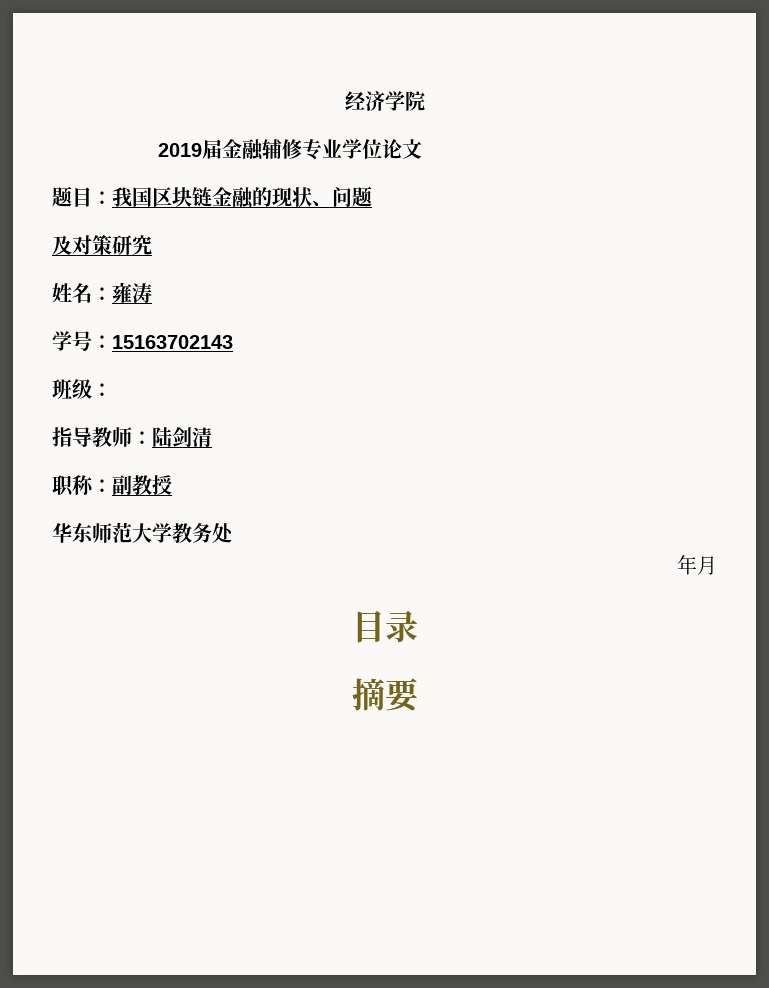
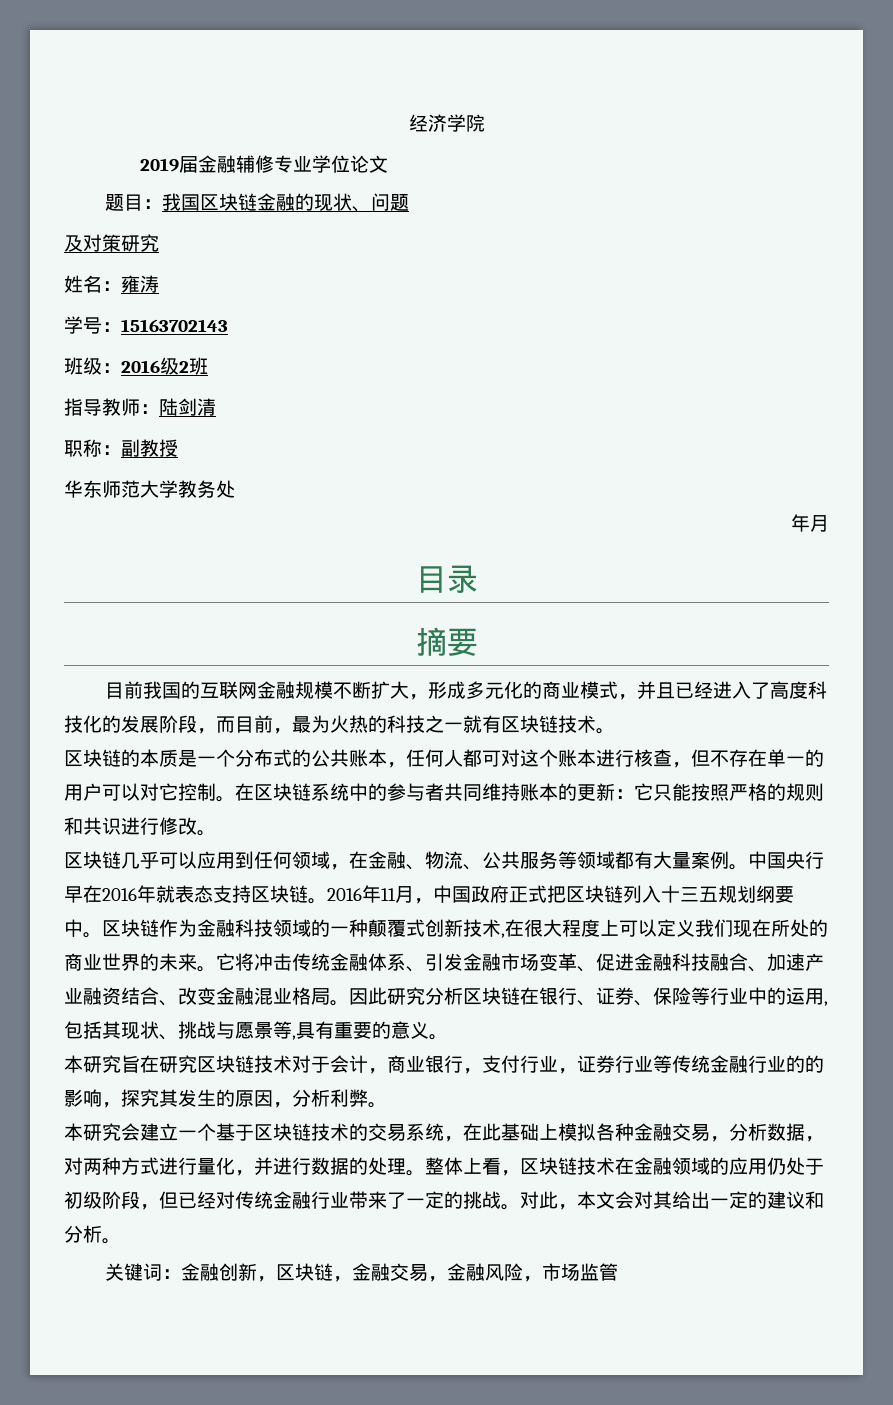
(112, 390) none -> [121,357,208,375] 2016级2班
(419, 695) none -> [105,681,828,700] [64,715,615,734] [64,749,824,768] [64,783,824,802] [64,817,216,836] [64,851,824,870] [64,885,794,904] [64,919,828,938] [64,953,824,972] [64,987,828,1006] [64,1021,448,1040] [64,1055,824,1074] [64,1089,387,1108] [64,1123,824,1142] [64,1157,824,1176] [64,1191,824,1210] [64,1225,121,1244] [105,1263,619,1282] // 目前我国的互联网金融规模不断扩大，形成多元化的商业模式，并且已经进入了高度科技化的发展阶段，而目前，最为火热的科技之一就有区块链技术。 // 区块链的本质是一个分布式的公共账本，任何人都可对这个账本进行核查，但不存在单一的用户可以对它控制。在区块链系统中的参与者共同维持账本的更新：它只能按照严格的规则和共识进行修改。 // 区块链几乎可以应用到任何领域，在金融、物流、公共服务等领域都有大量案例。中国央行早在2016年就表态支持区块链。2016年11月，中国政府正式把区块链列入十三五规划纲要中。区块链作为金融科技领域的一种颠覆式创新技术,在很大程度上可以定义我们现在所处的商业世界的未来。它将冲击传统金融体系、引发金融市场变革、促进金融科技融合、加速产业融资结合、改变金融混业格局。因此研究分析区块链在银行、证券、保险等行业中的运用,包括其现状、挑战与愿景等,具有重要的意义。 // 本研究旨在研究区块链技术对于会计，商业银行，支付行业，证券行业等传统金融行业的的影响，探究其发生的原因，分析利弊。 // 本研究会建立一个基于区块链技术的交易系统，在此基础上模拟各种金融交易，分析数据，对两种方式进行量化，并进行数据的处理。整体上看，区块链技术在金融领域的应用仍处于初级阶段，但已经对传统金融行业带来了一定的挑战。对此，本文会对其给出一定的建议和分析。 // 关键词：金融创新，区块链，金融交易，金融风险，市场监管

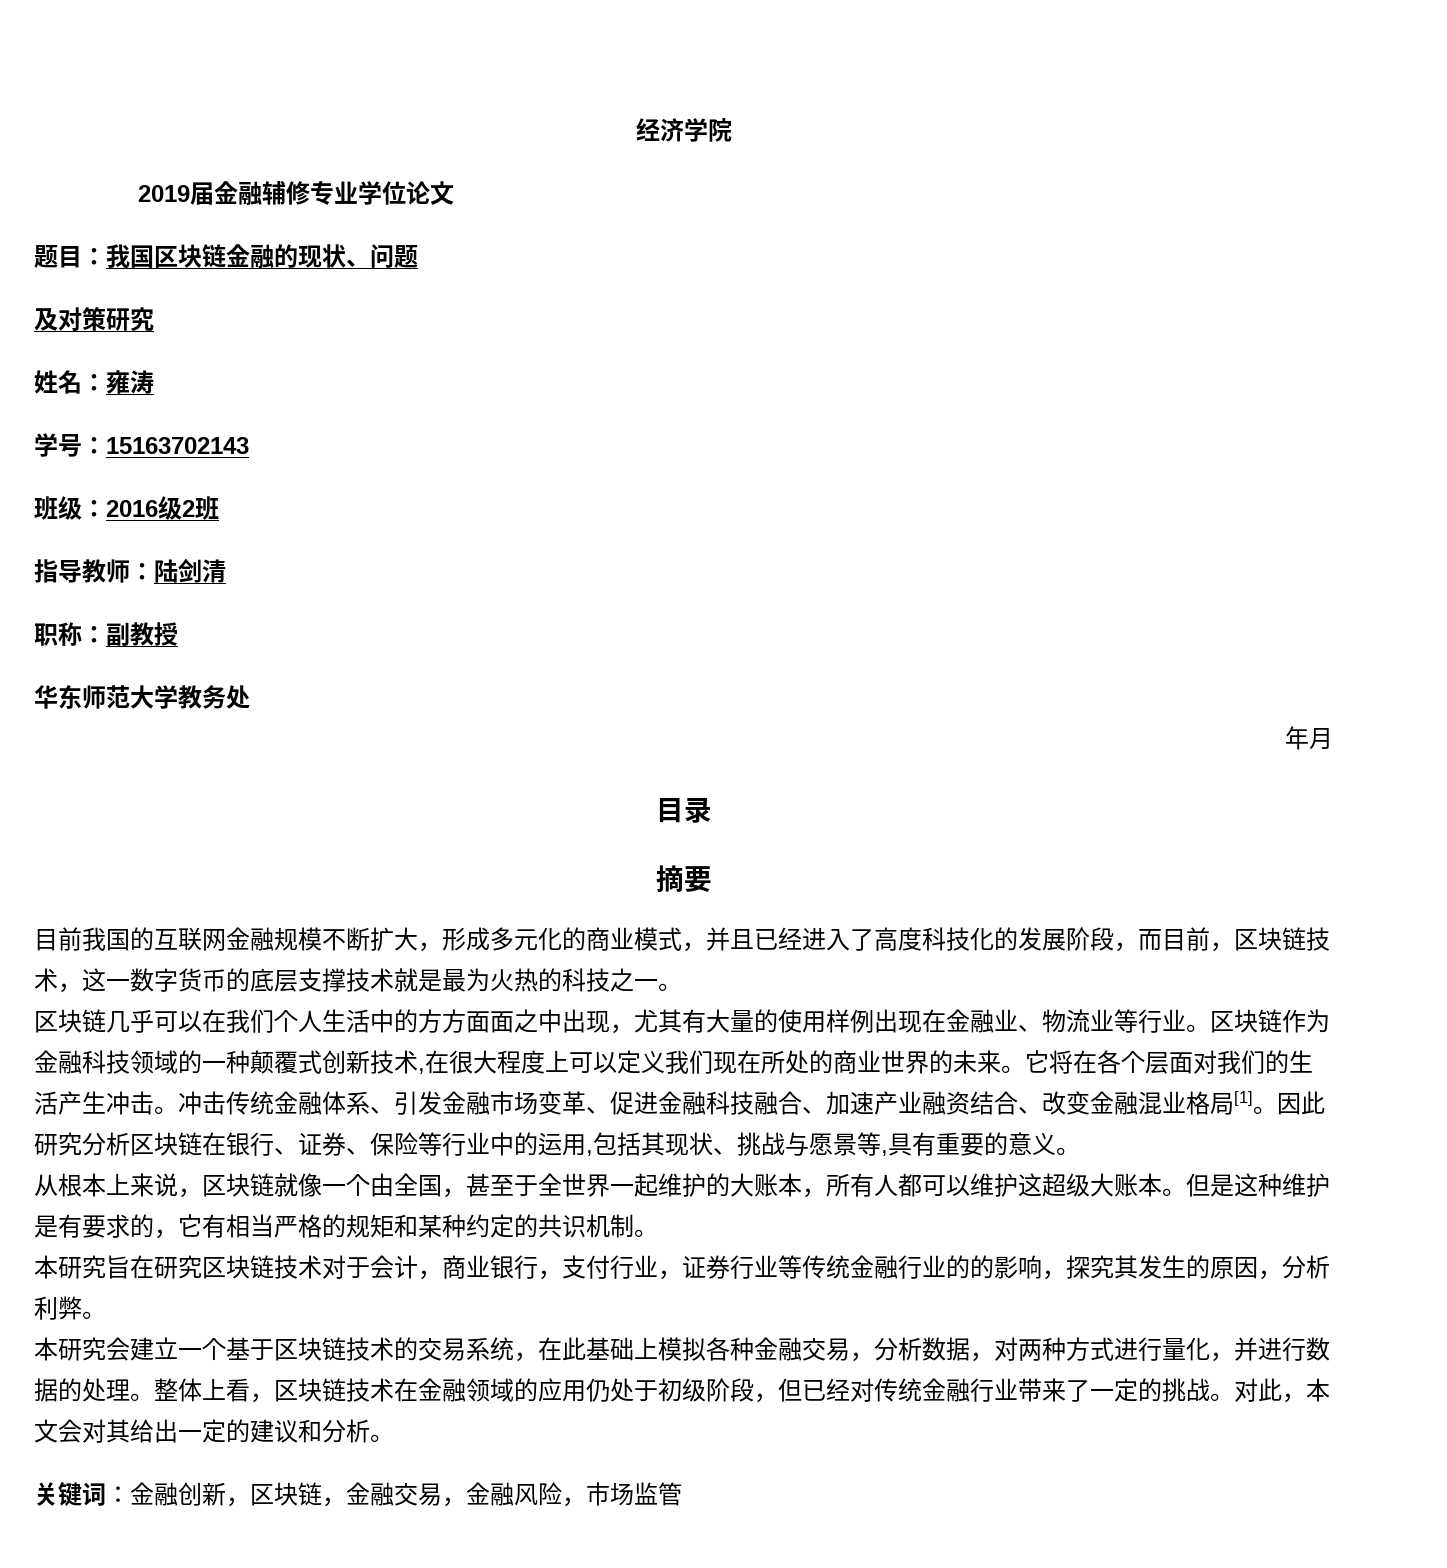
(292, 731) none -> [1234,927,1330,951] [34,968,442,993] 区块链技术，这一数字货币的底层支撑技术就是
[463,715,615,734] [64,749,824,768] [64,783,824,802] [64,817,216,836] [64,851,824,870] [64,885,794,904] [64,919,83,937] 就有区块链技术。 // 区块链的本质是一个分布式的公共账本，任何人都可对这个账本进行核查，但不存在单一的用户可以对它控制。在区块链系统中的参与者共同维持账本的更新：它只能按照严格的规则和共识进行修改。 // 区块链几乎可以应用到任何领域，在金融、物流、公共服务等领域都有大量案例。中国央行早在2016年就表态支持区块链。2016年11月，中国政府正式把区块链列入十三五规划纲要中 -> [658,983,682,991] [34,1009,1186,1034] 。 // 区块链几乎可以在我们个人生活中的方方面面之中出现，尤其有大量的使用样例出现在金融业、物流业等行业
(254, 962) none -> [1073,1050,1313,1074] [34,1091,178,1115] 在各个层面对我们的生活产生冲击。
(330, 996) none -> [1234,1091,1253,1106] [1]
(448, 1037) none -> [34,1173,1330,1198] [34,1214,658,1239] // 从根本上来说，区块链就像一个由全国，甚至于全世界一起维护的大账本，所有人都可以维护这超级大账本。但是这种维护是有要求的，它有相当严格的规矩和某种约定的共识机制。

